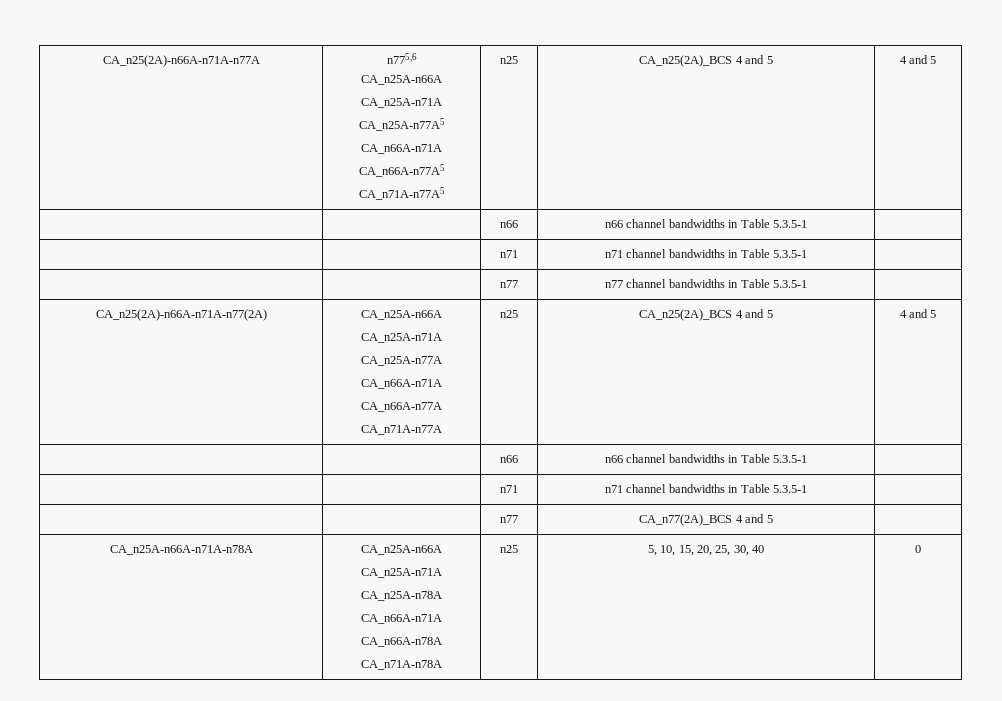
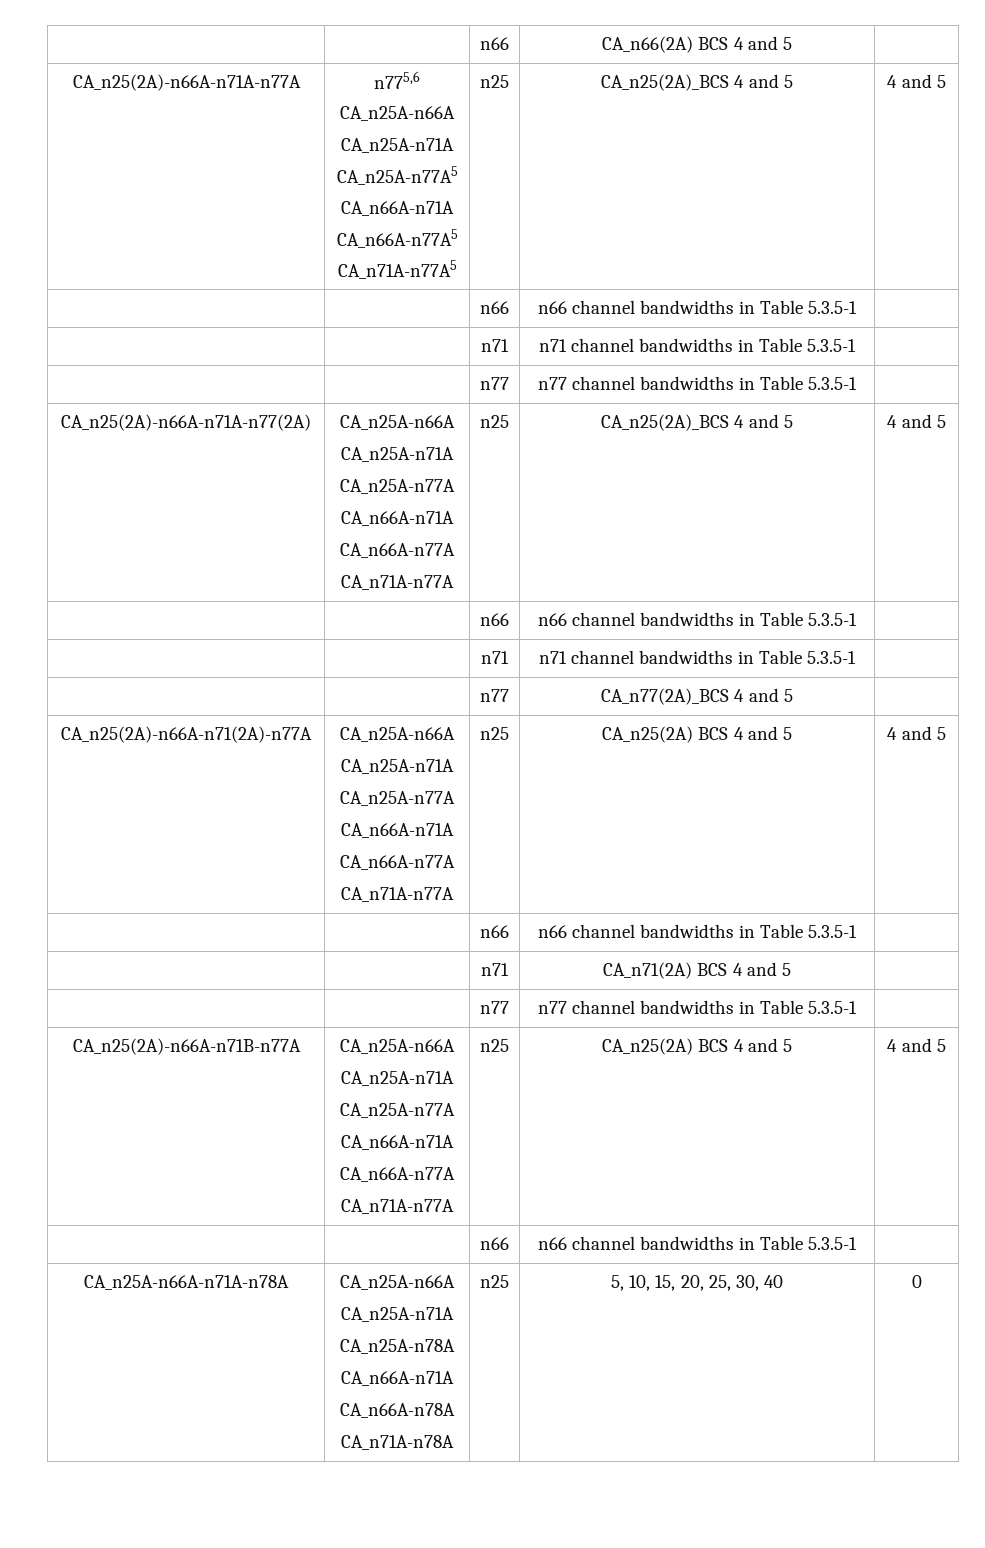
(102, 61) none -> [480,37,509,50] [602,36,792,53] | | n66 | CA_n66(2A) BCS 4 and 5 | //
(773, 519) none -> [61,726,312,743] [340,727,455,742] [341,759,454,774] [340,791,455,806] [341,823,454,838] [340,855,455,870] [341,887,454,902] [480,727,509,740] [602,726,792,743] [887,726,946,740] [480,925,509,938] [538,924,857,938] [481,963,509,976] [603,962,791,979] [480,1001,509,1014] [538,1000,857,1014] [72,1038,301,1055] [340,1039,455,1054] [341,1071,454,1086] [340,1103,455,1118] [341,1135,454,1150] [340,1167,455,1182] [341,1199,454,1214] [480,1039,509,1052] [602,1038,792,1055] [887,1038,946,1052] [480,1237,509,1250] [538,1236,857,1250] // CA_n25(2A)-n66A-n71(2A)-n77A | CA_n25A-n66A // CA_n25A-n71A // CA_n25A-n77A // CA_n66A-n71A // CA_n66A-n77A // CA_n71A-n77A | n25 | CA_n25(2A) BCS 4 and 5 | 4 and 5 // | | n66 | n66 channel bandwidths in Table 5.3.5-1 | // | | n71 | CA_n71(2A) BCS 4 and 5 | // | | n77 | n77 channel bandwidths in Table 5.3.5-1 | // CA_n25(2A)-n66A-n71B-n77A | CA_n25A-n66A // CA_n25A-n71A // CA_n25A-n77A // CA_n66A-n71A // CA_n66A-n77A // CA_n71A-n77A | n25 | CA_n25(2A) BCS 4 and 5 | 4 and 5 // | | n66 | n66 channel bandwidths in Table 5.3.5-1 |

